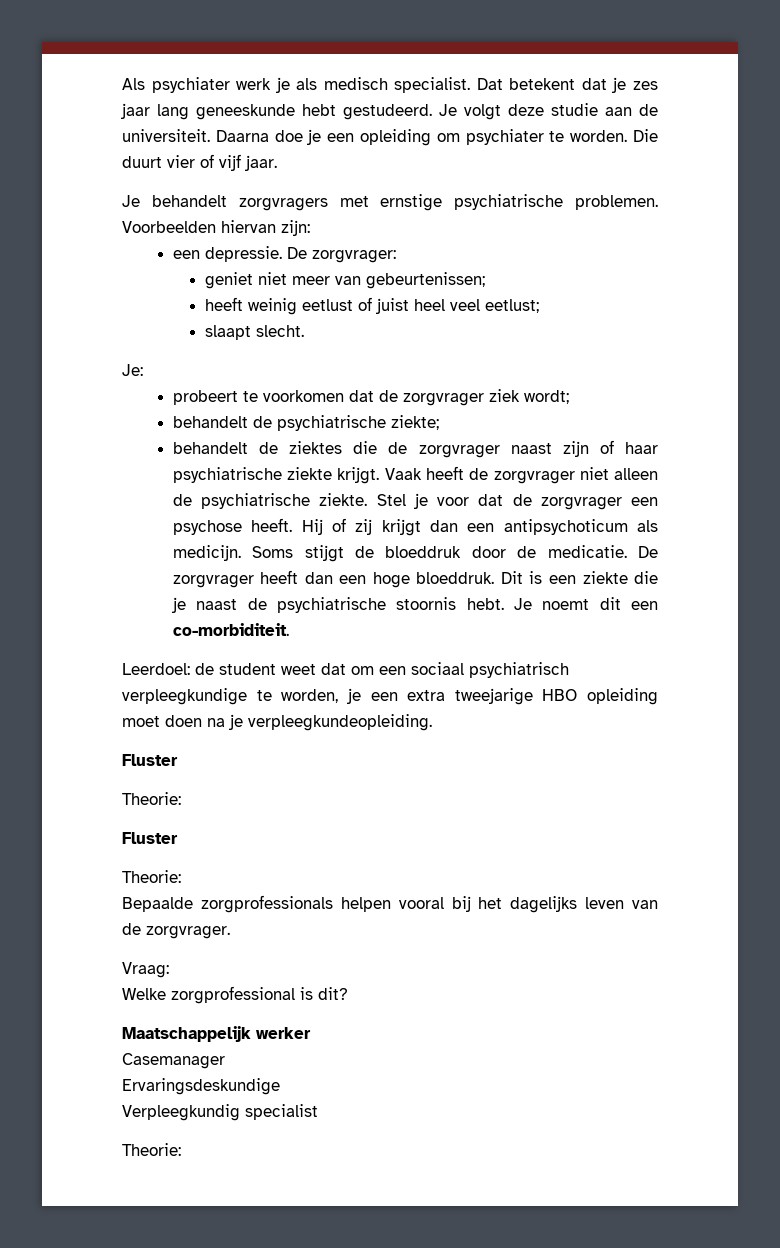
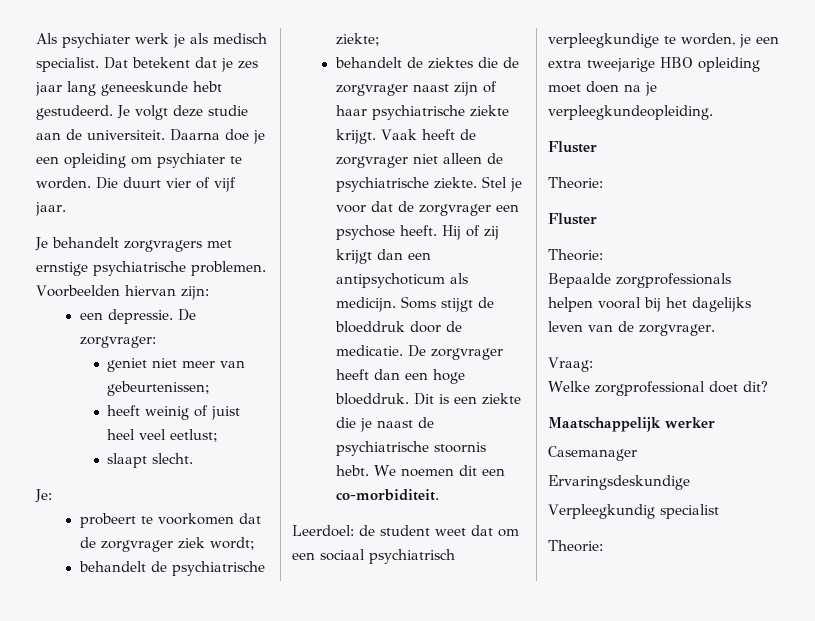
[302,299,354,311] eetlust -> (190, 413) none
[513,598,590,610] Je noemt -> [373,465,454,477] We noemen
[300,987,313,1000] is -> [708,381,738,393] doet

